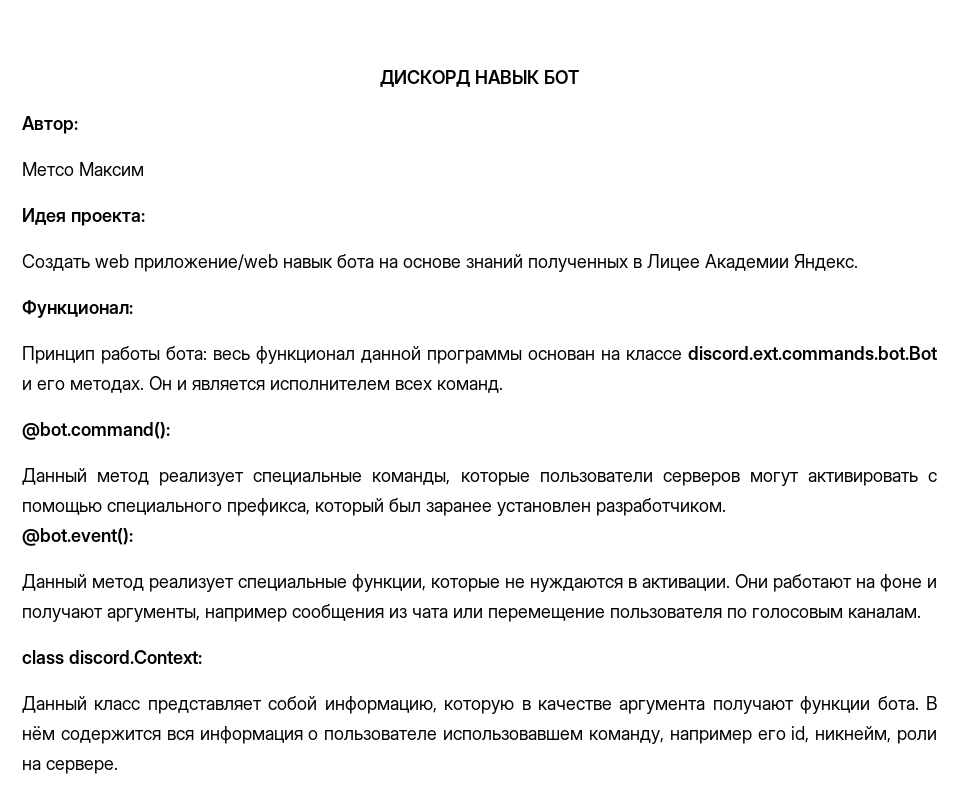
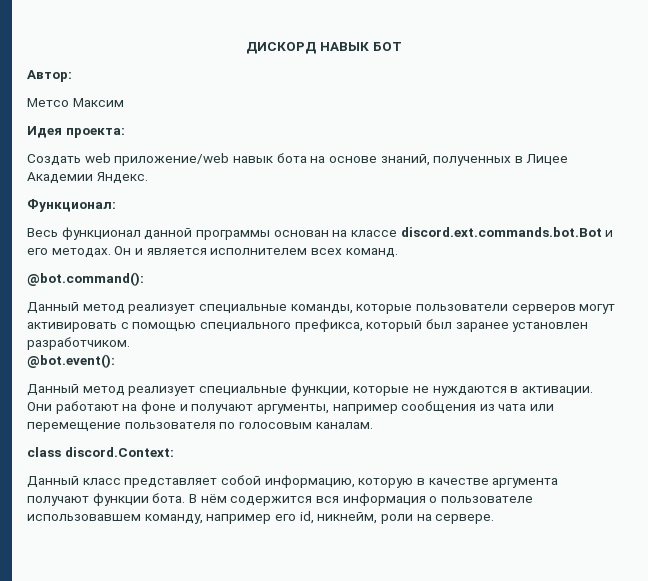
[466,254,523,268] знаний -> [380,154,430,166] знаний,
[22,346,250,364] Принцип работы бота: весь -> [27,228,58,237] Весь

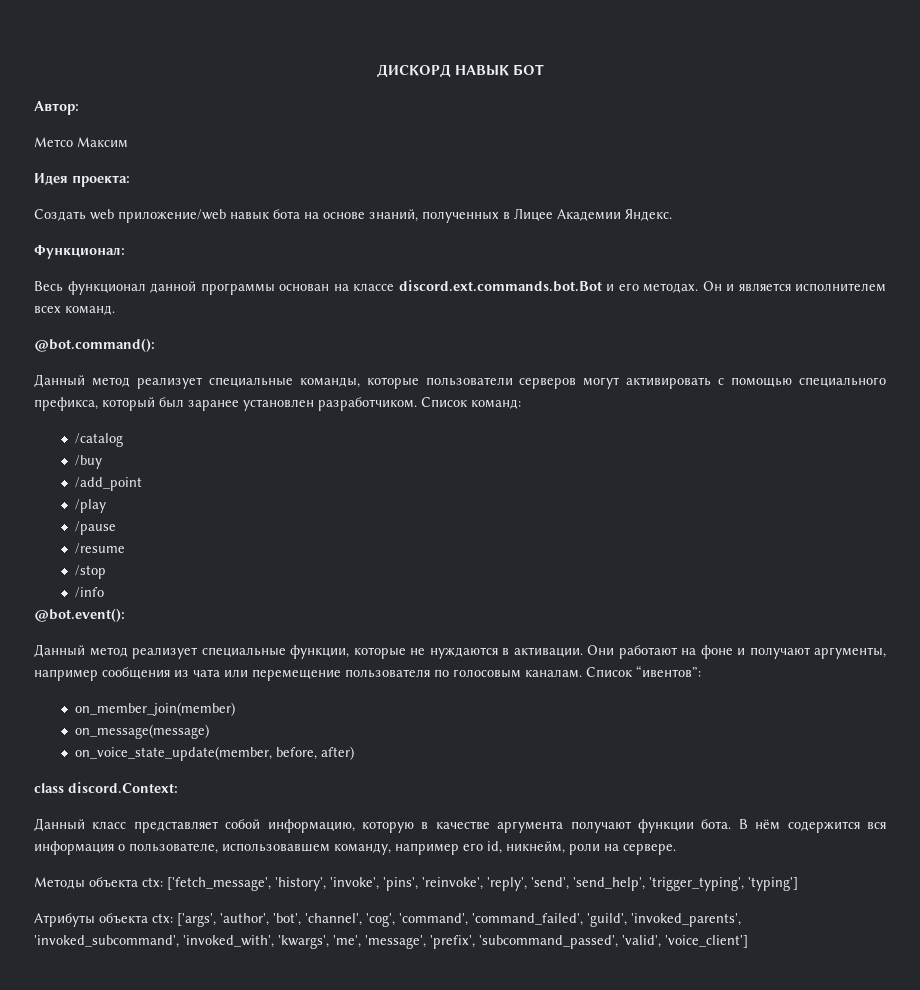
(130, 343) none -> [421,397,521,409] [75,433,124,447] [75,455,103,469] [75,477,143,491] [75,499,107,513] [75,521,117,535] [75,543,126,554] [75,565,107,579] [75,587,105,598] Список команд: // /catalog // /buy // /add_point // /play // /pause // /resume // /stop // /info
(373, 425) none -> [586,665,701,678] [75,702,236,716] [75,724,210,739] [75,746,355,761] Список “ивентов”: // on_member_join(member) // on_message(message) // on_voice_state_update(member, before, after)
[440,496,533,503] пользователе -> [129,843,218,854] пользователе,
(495, 519) none -> [34,877,798,891] [34,913,741,927] [34,935,748,949] // Методы объекта ctx: ['fetch_message', 'history', 'invoke', 'pins', 'reinvoke', 'reply', 'send', 'send_help', 'trigger_typing', 'typing'] // Атрибуты объекта ctx: ['args', 'author', 'bot', 'channel', 'cog', 'command', 'command_failed', 'guild', 'invoked_parents', 'invoked_subcommand', 'invoked_with', 'kwargs', 'me', 'message', 'prefix', 'subcommand_passed', 'valid', 'voice_client']

